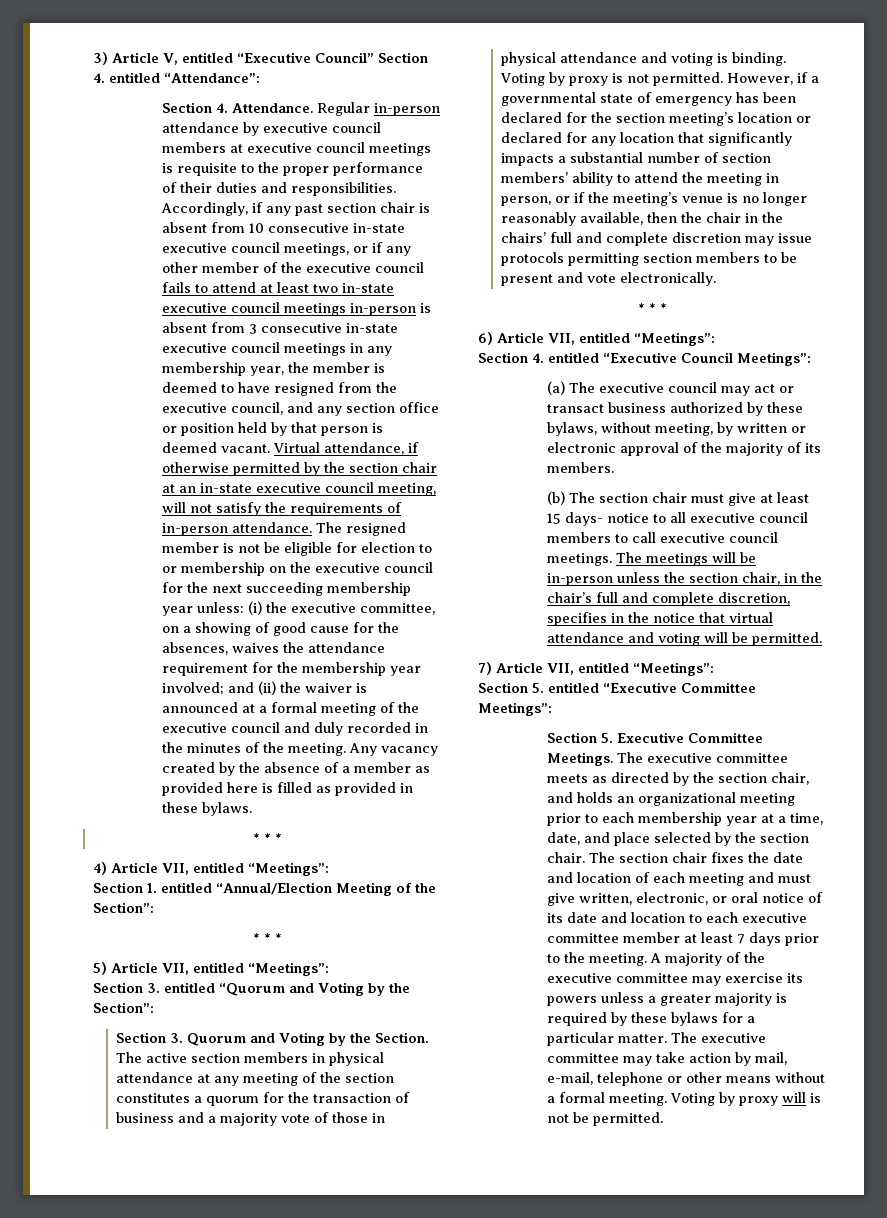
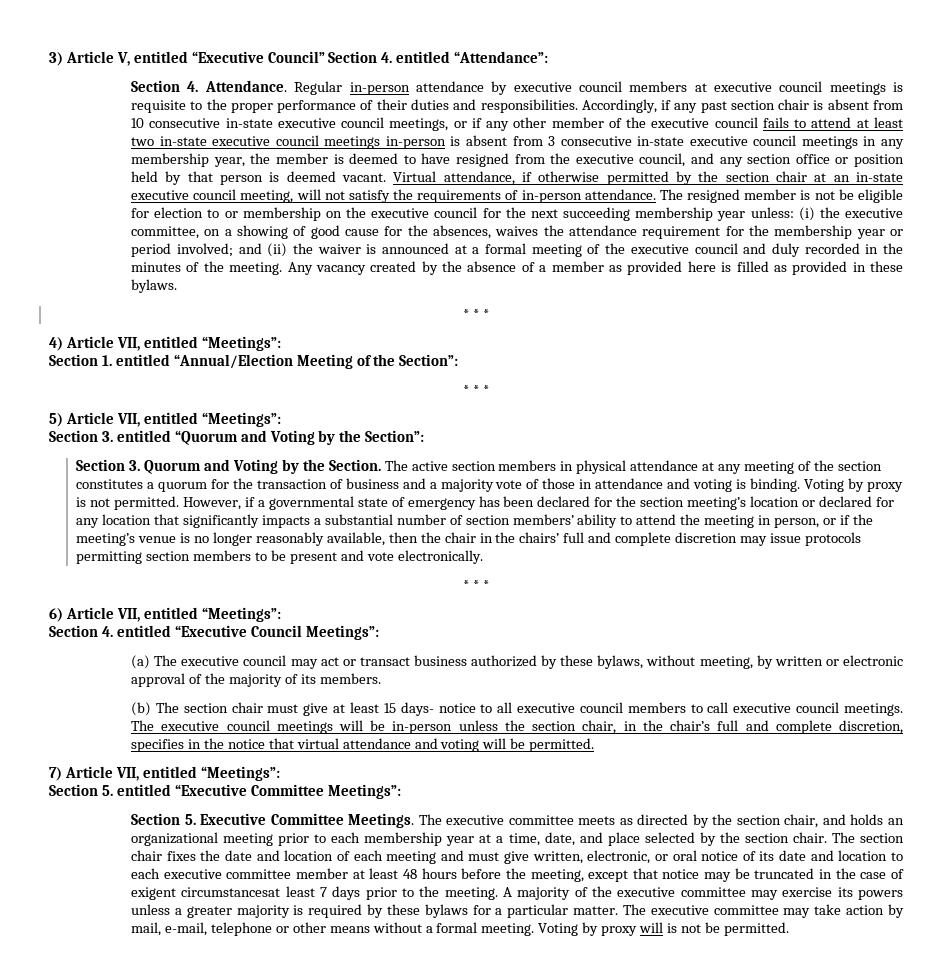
(422, 671) none -> [890,229,903,236] [131,243,172,257] or period
[501,52,557,66] physical -> (593, 484) none
(643, 557) none -> [161,720,270,731] executive council
(734, 937) none -> [402,868,905,882] [131,886,315,900] 48 hours before the meeting, except that notice may be truncated in the case of exigent circumstancesat least

